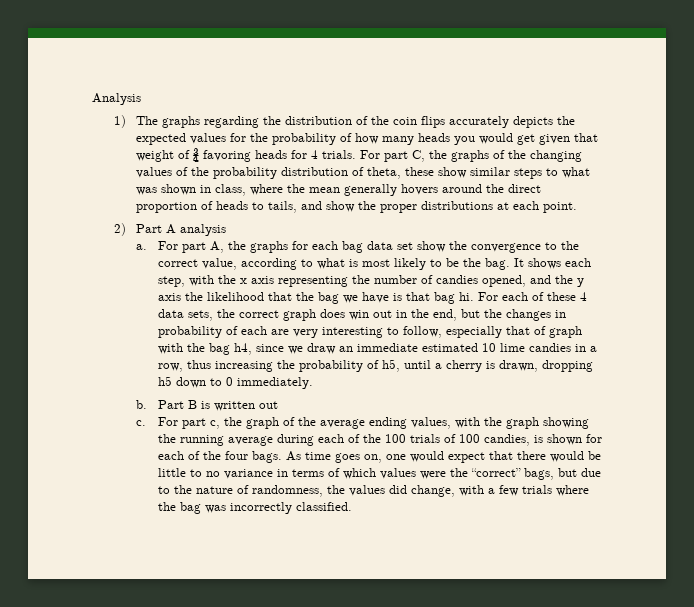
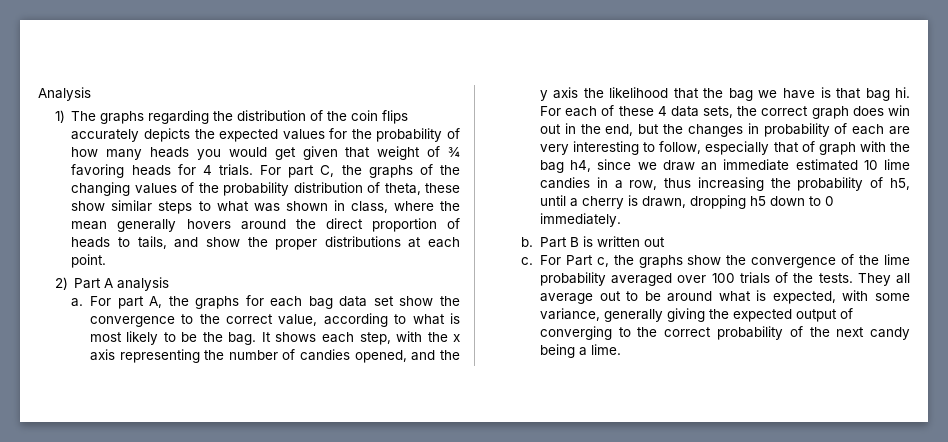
[181,418,206,429] part -> [565,255,593,266] Part
[245,417,589,429] [157,434,602,446] [157,451,601,463] [157,468,601,480] [157,485,589,497] [157,502,352,514] graph of the average ending values, with the graph showing the running average during each of the 100 trials of 100 candies, is shown for each of the four bags. As time goes on, one would expect that there would be little to no variance in terms of which values were the “correct” bags, but due to the nature of randomness, the values did change, with a few trials where the bag was incorrectly classified. -> [638,254,911,268] [539,272,911,286] [539,290,910,304] [539,308,853,322] [539,326,910,340] [539,344,621,358] graphs show the convergence of the lime probability averaged over 100 trials of the tests. They all average out to be around what is expected, with some variance, generally giving the expected output of converging to the correct probability of the next candy being a lime.

